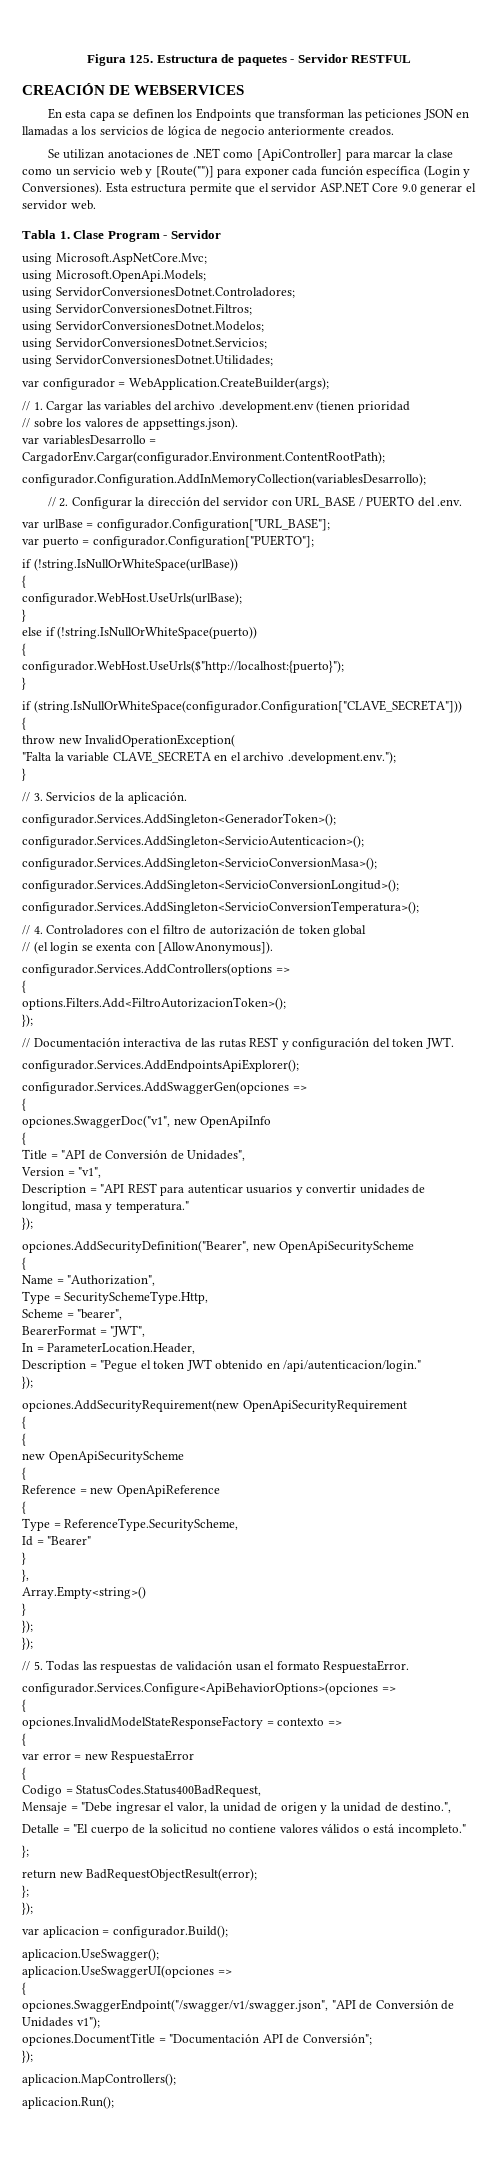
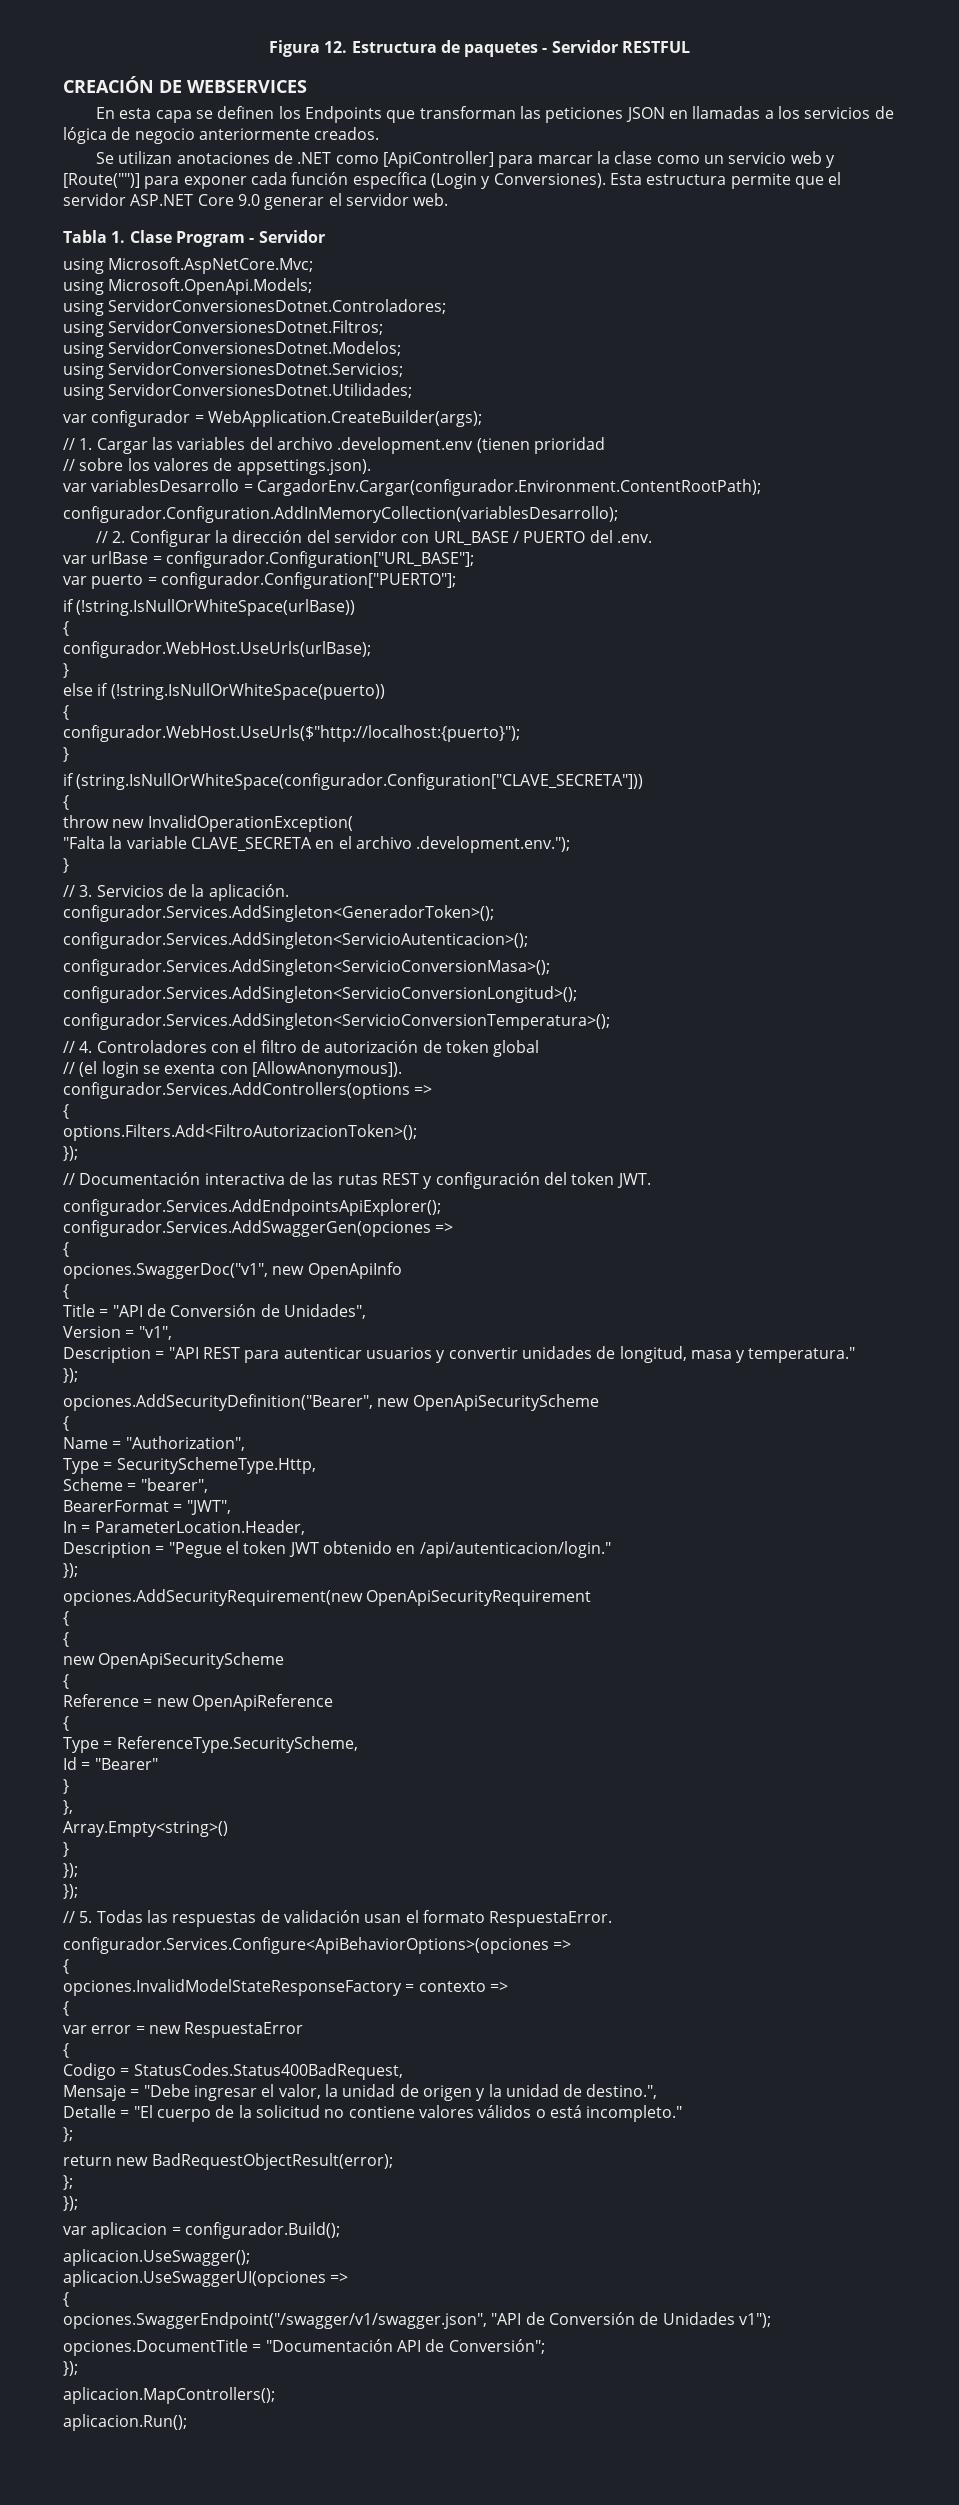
[129,55,154,63] 125. -> [324,41,348,53] 12.

